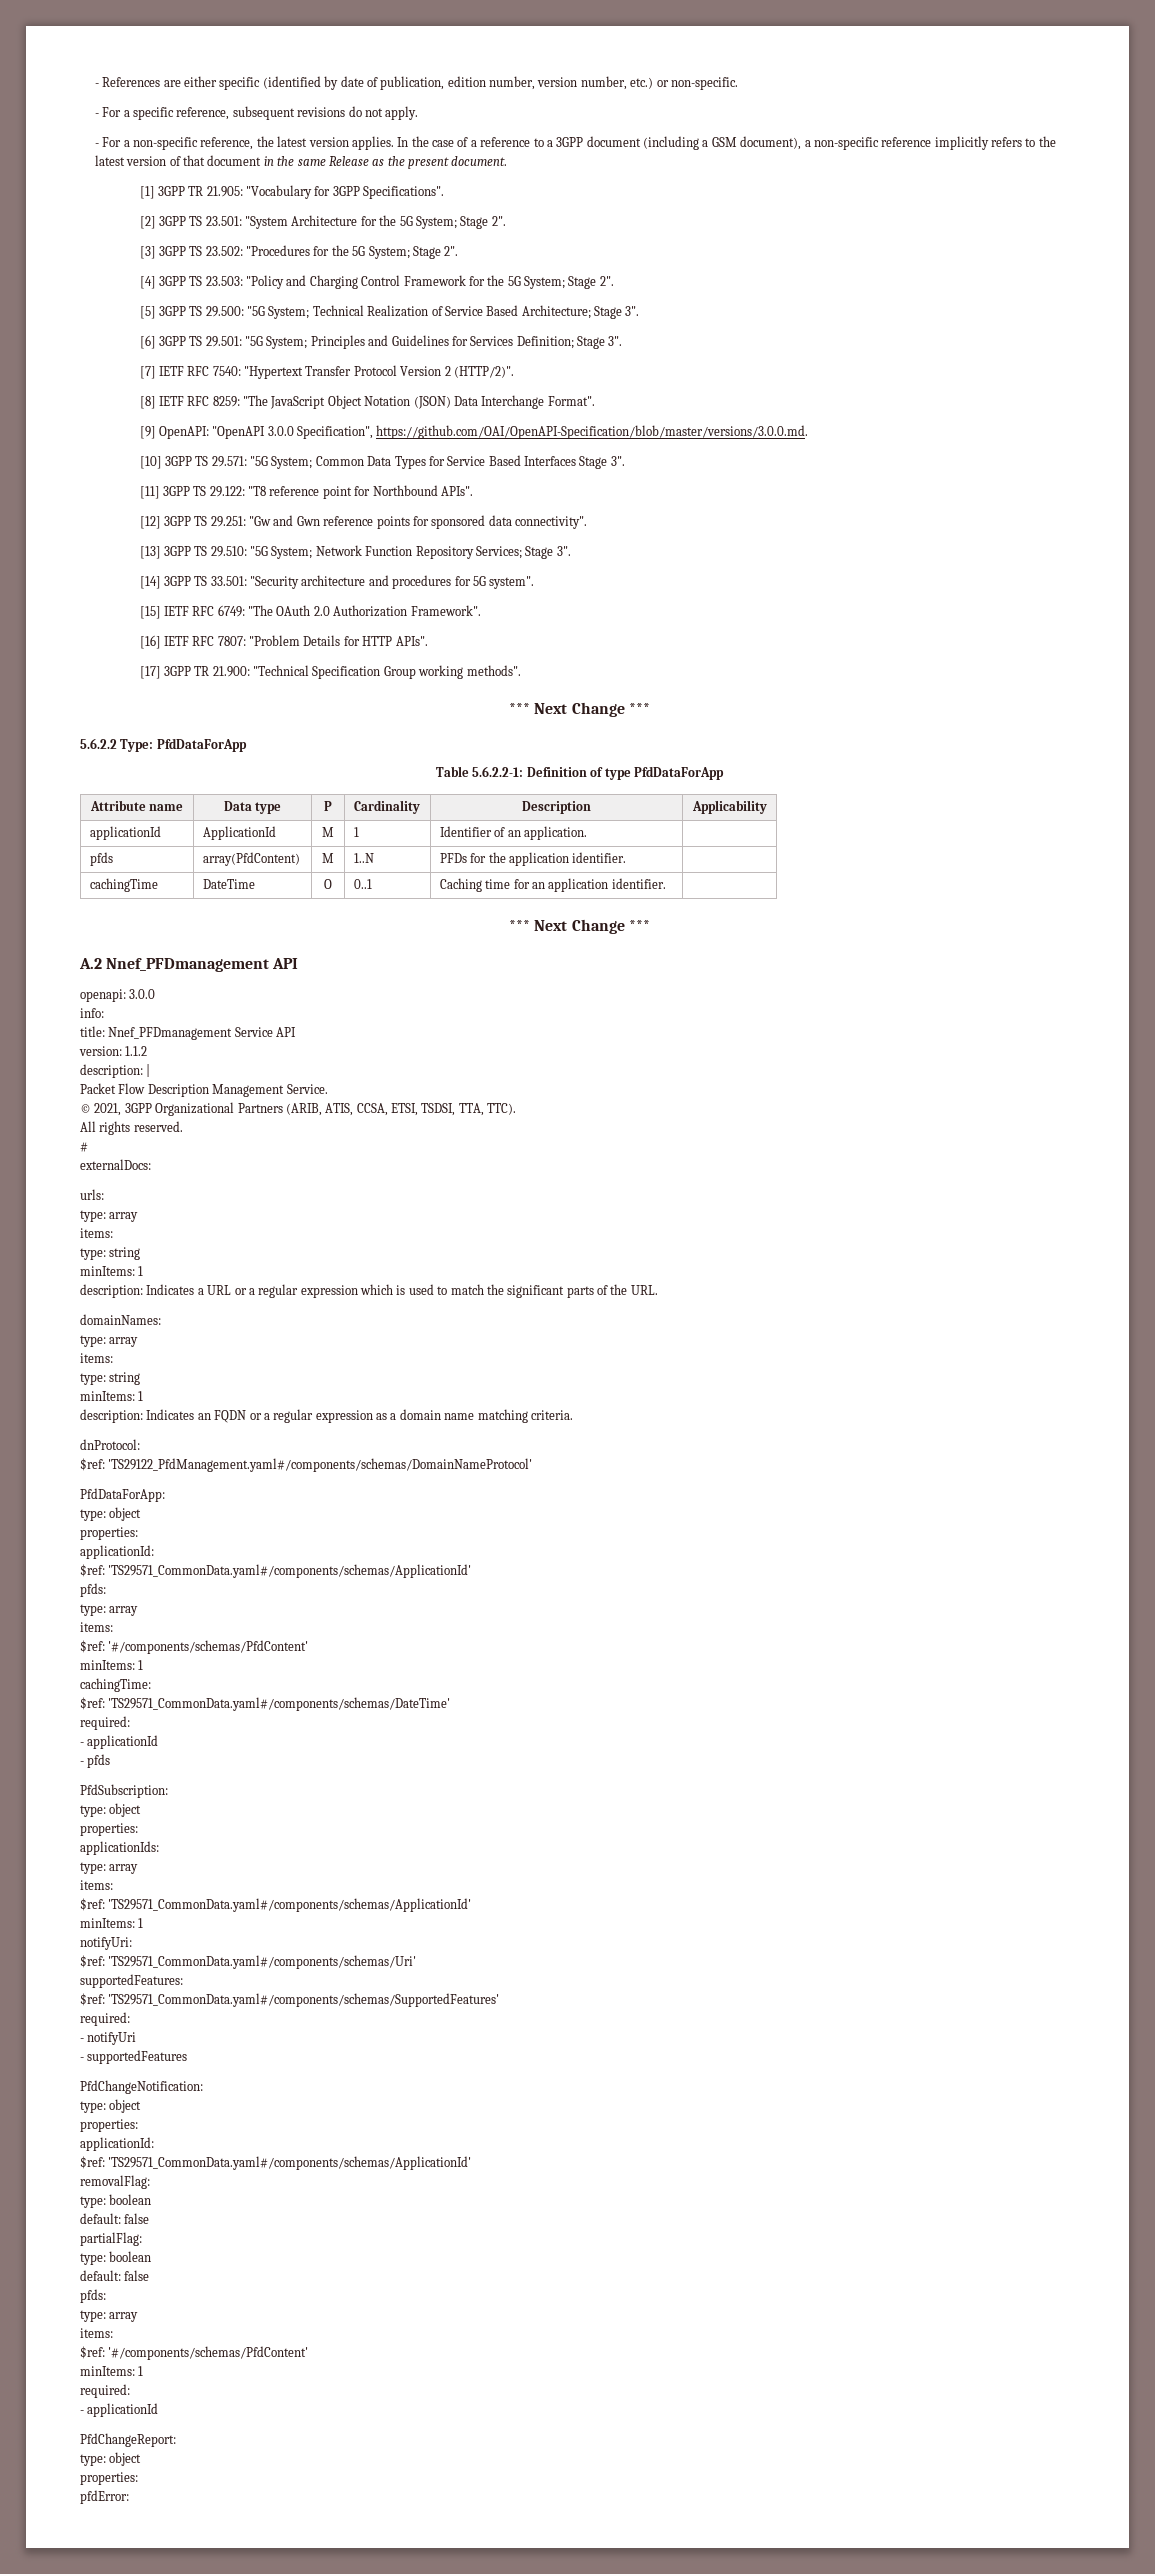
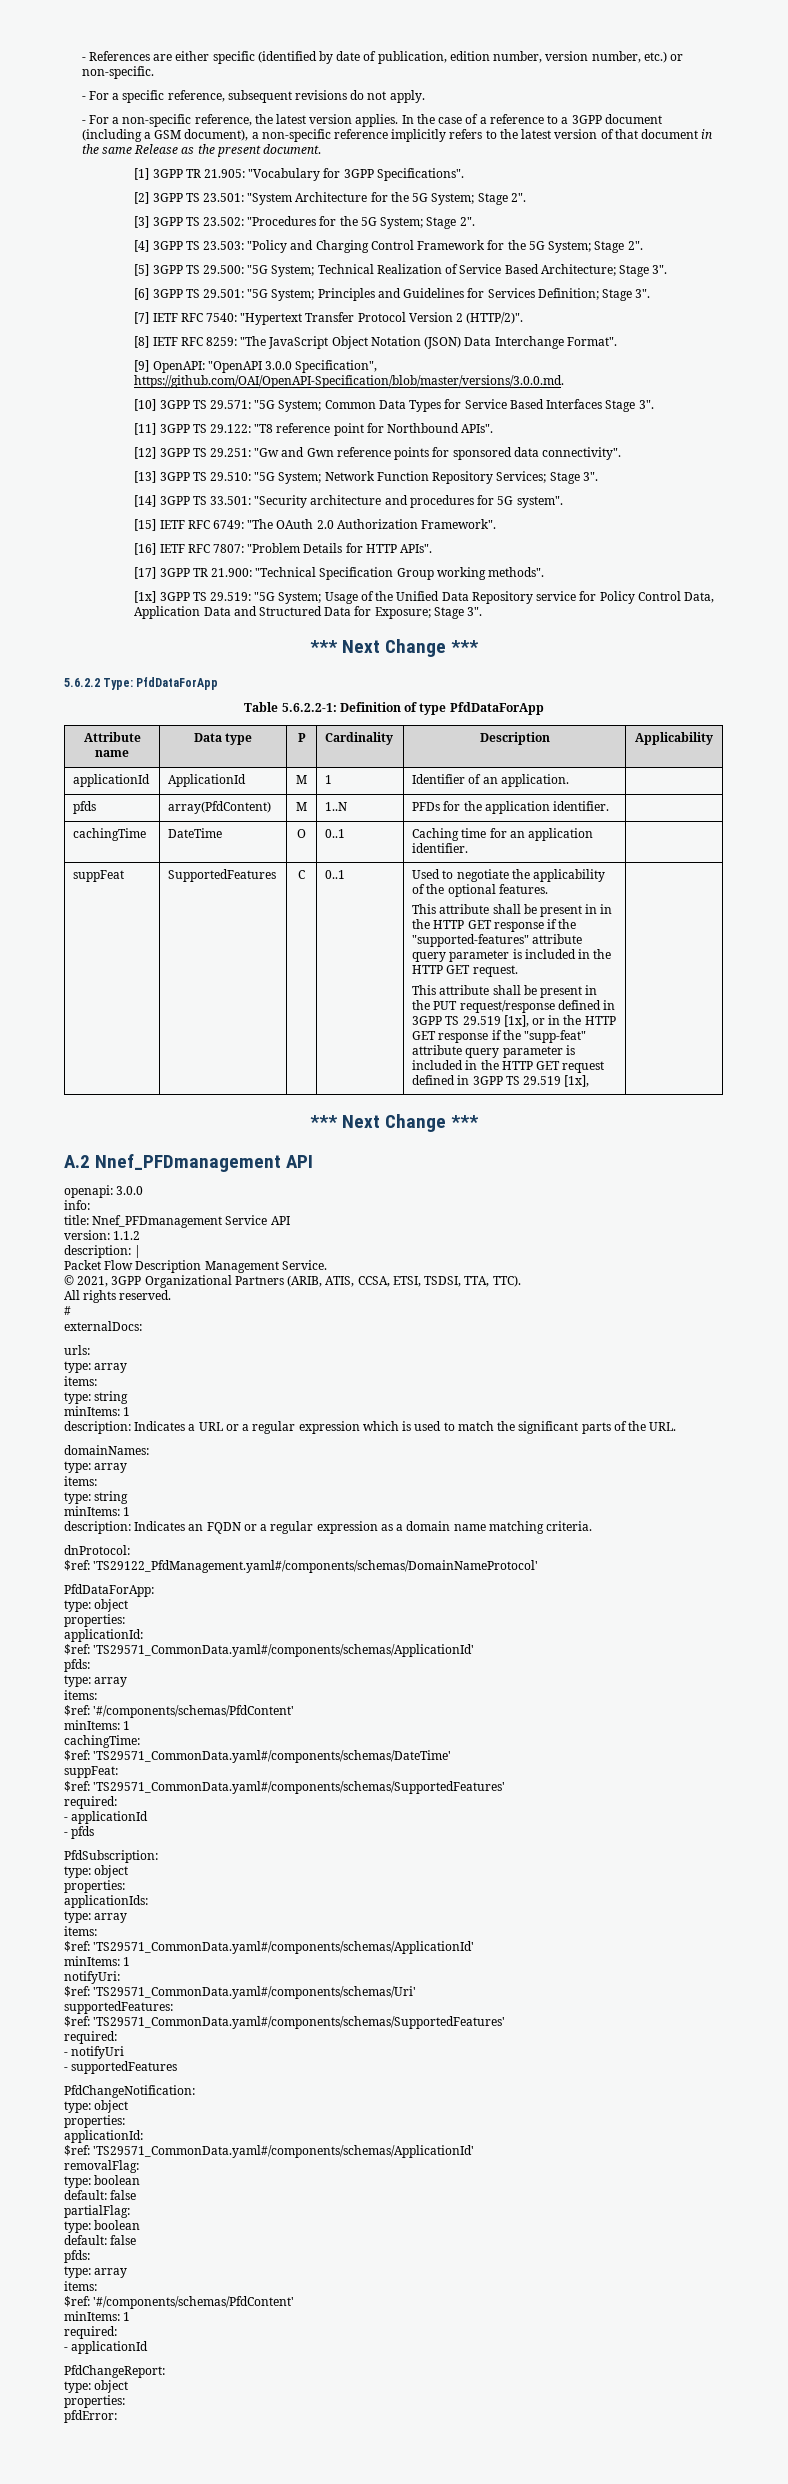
(521, 670) none -> [134,591,715,604] [134,606,483,619] // [1x] 3GPP TS 29.519: "5G System; Usage of the Unified Data Repository service for Policy Control Data, Application Data and Structured Data for Exposure; Stage 3".
(666, 883) none -> [73,870,125,882] [168,869,277,882] [298,870,305,879] [325,870,346,879] [412,869,605,882] [412,884,548,897] [412,904,613,917] [412,919,577,932] [412,934,583,947] [412,949,612,962] [412,965,518,977] [412,985,598,998] [412,1000,615,1013] [412,1015,616,1027] [412,1030,586,1043] [412,1045,575,1058] [412,1060,605,1073] [412,1075,590,1087] // suppFeat | SupportedFeatures | C | 0..1 | Used to negotiate the applicability of the optional features. // This attribute shall be present in in the HTTP GET response if the "supported-features" attribute query parameter is included in the HTTP GET request. // This attribute shall be present in the PUT request/response defined in 3GPP TS 29.519 [1x], or in the HTTP GET response if the "supp-feat" attribute query parameter is included in the HTTP GET request defined in 3GPP TS 29.519 [1x], |
(451, 1704) none -> [64,1766,118,1778] [64,1781,506,1794] // suppFeat: // $ref: 'TS29571_CommonData.yaml#/components/schemas/SupportedFeatures'

